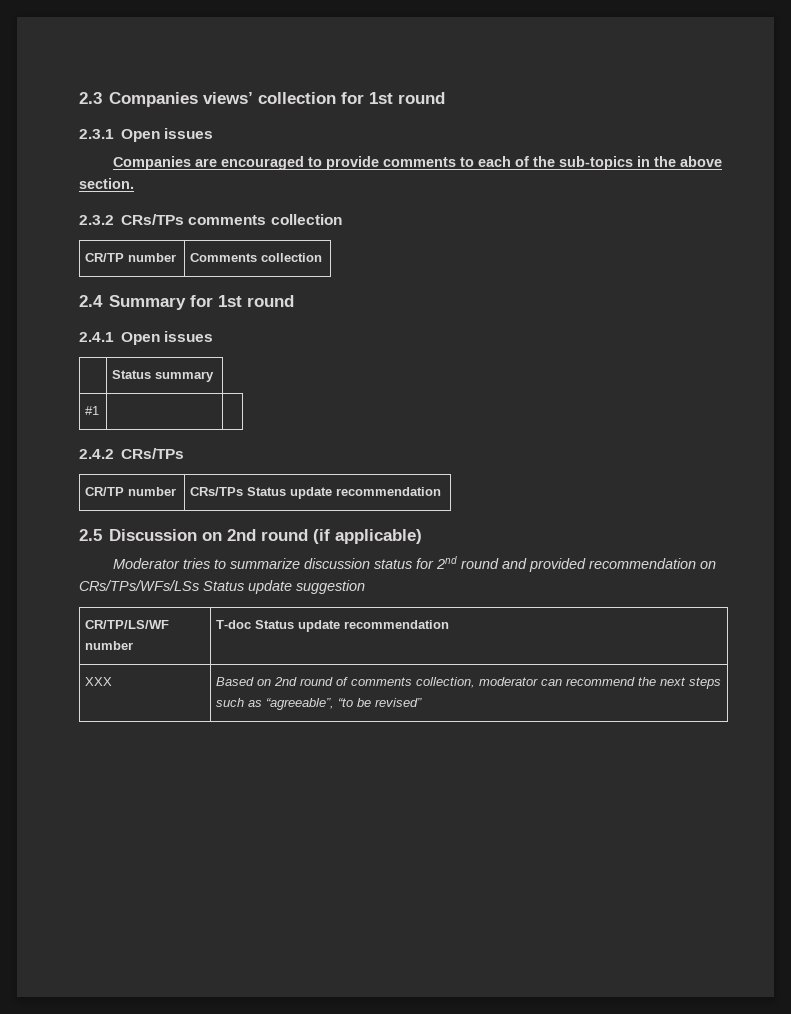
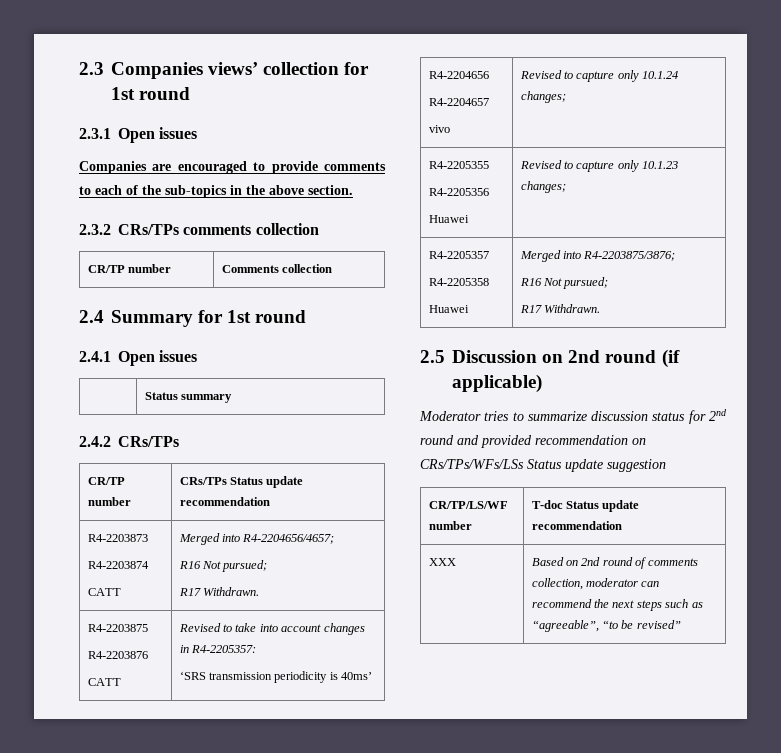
[85,406,100,415] // #1 | | -> (233, 398) none
(442, 491) none -> [87,534,148,542] [87,561,149,569] [87,588,121,596] [178,533,335,545] [178,560,268,572] [178,587,260,596] [87,624,148,632] [87,651,148,659] [87,678,121,686] [178,623,365,635] [179,645,257,653] [179,671,373,683] [428,71,489,79] [428,98,489,106] [428,125,450,133] [519,70,679,82] [520,91,566,103] [428,161,489,169] [428,188,489,196] [428,215,469,223] [519,160,679,172] [520,181,566,193] [428,251,489,259] [428,278,489,286] [428,305,469,313] [519,250,676,262] [519,277,609,289] [519,304,601,313] // R4-2203873 // R4-2203874 // CATT | Merged into R4-2204656/4657; // R16 Not pursued; // R17 Withdrawn. // R4-2203875 // R4-2203876 // CATT | Revised to take into account changes in R4-2205357: // ‘SRS transmission periodicity is 40ms’ // R4-2204656 // R4-2204657 // vivo | Revised to capture only 10.1.24 changes; // R4-2205355 // R4-2205356 // Huawei | Revised to capture only 10.1.23 changes; // R4-2205357 // R4-2205358 // Huawei | Merged into R4-2203875/3876; // R16 Not pursued; // R17 Withdrawn.

